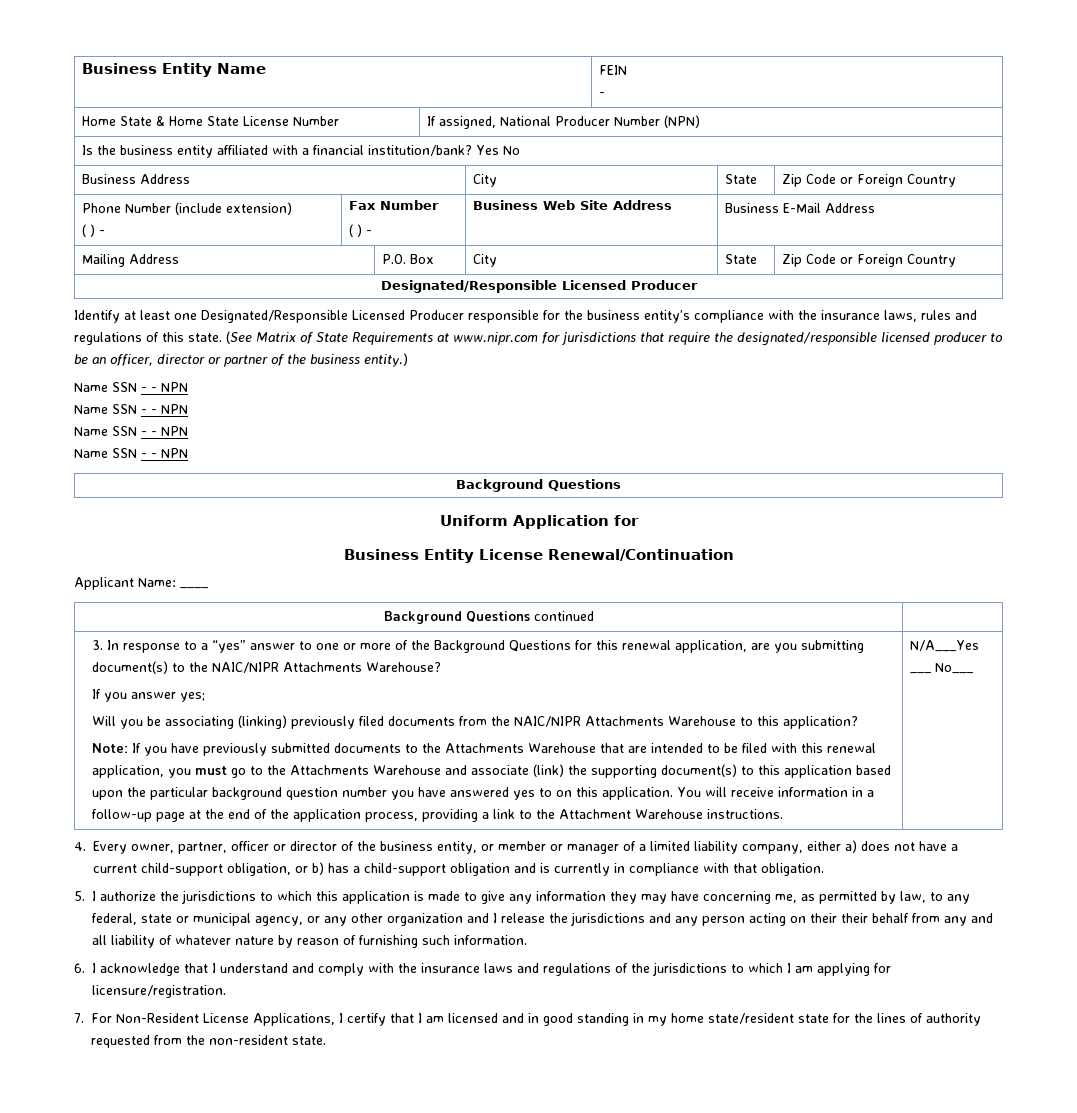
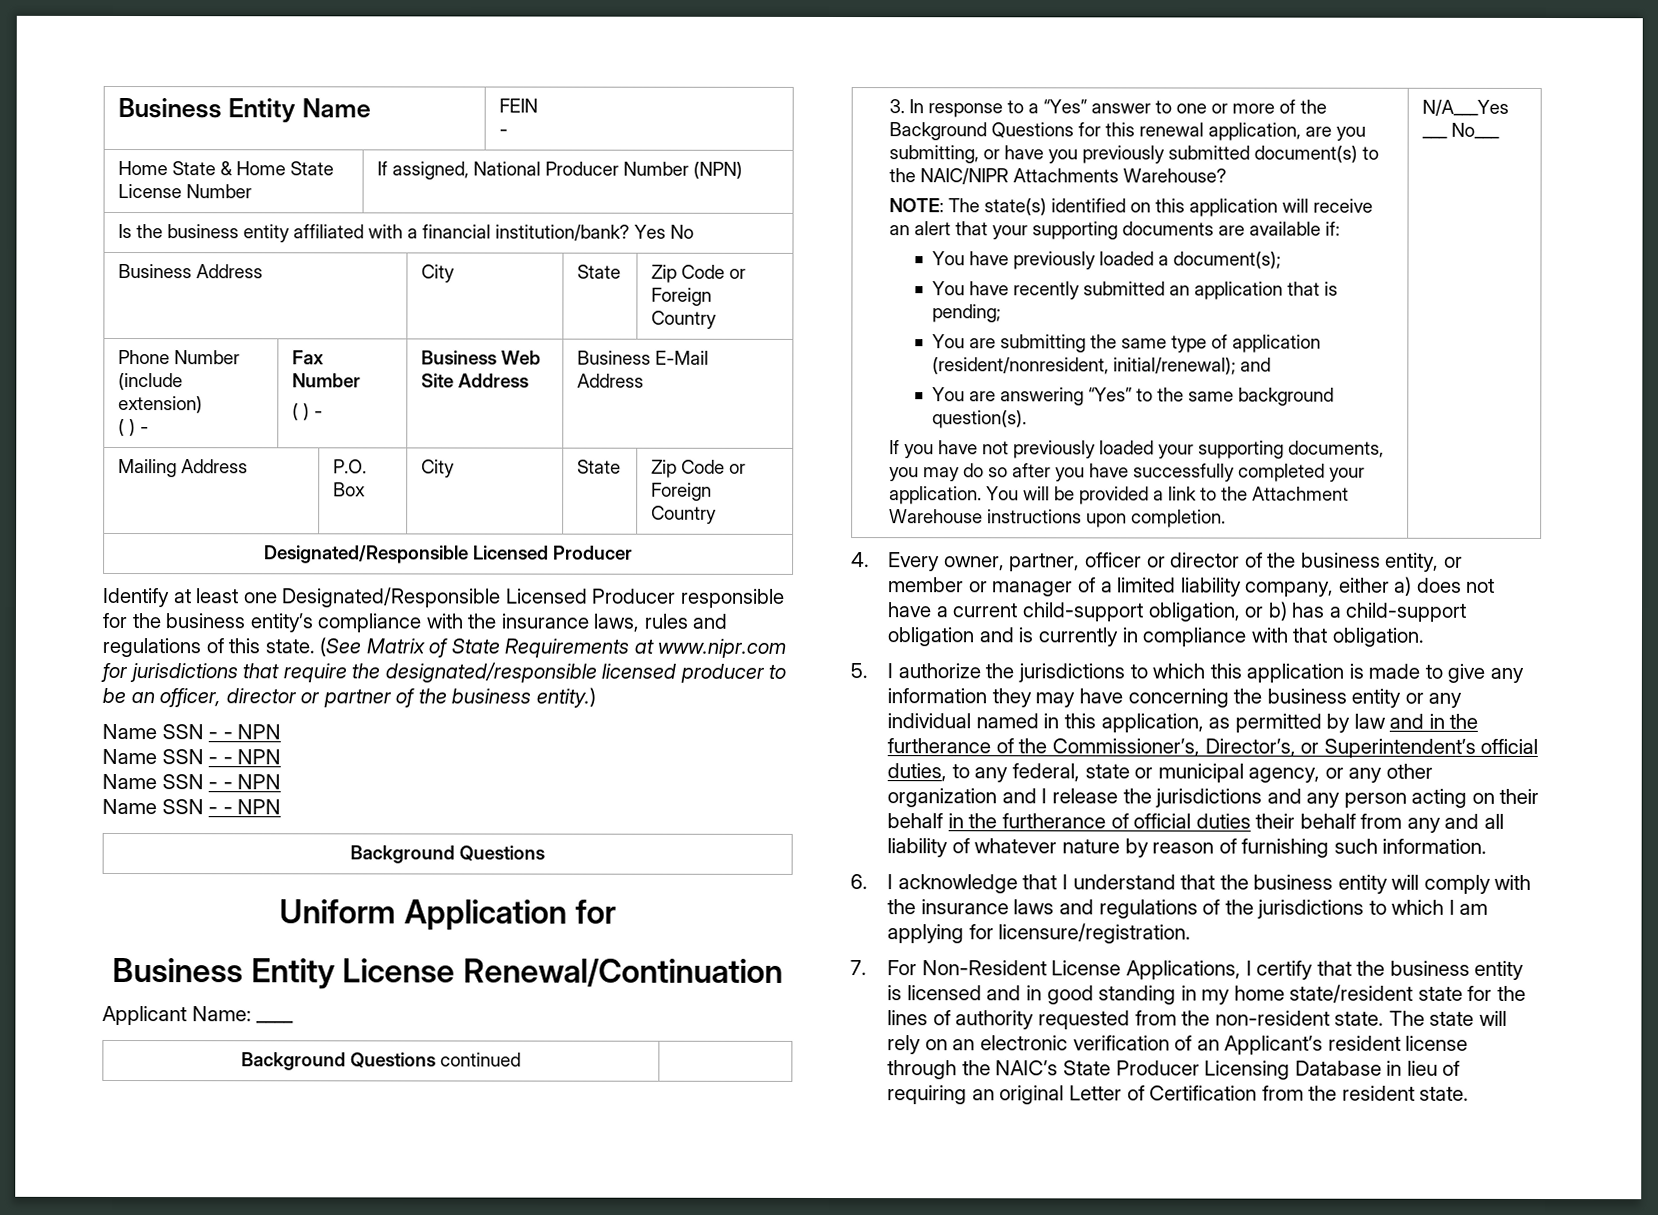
[212,640,247,653] “yes” -> [1042,99,1087,114] “Yes”
[801,640,865,653] submitting -> [888,145,1250,164] submitting, or have you previously submitted
[92,689,206,702] [92,715,859,729] [92,743,877,756] [92,764,892,778] [92,787,875,800] [92,809,479,822] If you answer yes; // Will you be associating (linking) previously filed documents from the NAIC/NIPR Attachments Warehouse to this application? // Note: If you have previously submitted documents to the Attachments Warehouse that are intended to be filed with this renewal application, you must go to the Attachments Warehouse and associate (link) the supporting document(s) to this application based upon the particular background question number you have answered yes to on this application. You will receive information in a follow-up page at the end of the application process, providing -> [888,198,1373,217] [888,221,1340,240] [931,251,1281,270] [931,281,1338,300] [931,304,1001,323] [931,334,1321,353] [931,356,1271,375] [931,387,1334,406] [931,410,1027,429] [888,440,1384,459] [888,463,1365,482] [888,486,1149,505] NOTE: The state(s) identified on this application will receive an alert that your supporting documents are available if: // You have previously loaded a document(s); // You have recently submitted an application that is pending; // You are submitting the same type of application (resident/nonresident, initial/renewal); and // You are answering “Yes” to the same background question(s). // If you have not previously loaded your supporting documents, you may do so after you have successfully completed your application. You will be provided
[707,809,784,819] instructions. -> [986,509,1226,528] instructions upon completion.
[775,891,926,904] me, as permitted by law, -> [1233,688,1463,708] [887,713,1479,733] [887,738,1539,758] [887,763,948,782] the business entity or any individual named in this application, as permitted by law and in the furtherance of the Commissioner’s, Director’s, or Superintendent’s official duties,
(837, 918) none -> [887,813,1251,829] behalf in the furtherance of official duties
[292,963,314,973] and -> [1180,874,1420,894] that the business entity will
[418,1013,444,1023] I am -> [1356,960,1525,980] [887,985,903,1001] the business entity is
(326, 1040) none -> [1388,1010,1507,1026] [887,1035,1469,1055] [887,1060,1461,1080] [887,1085,1470,1105] The state will rely on an electronic verification of an Applicant’s resident license through the NAIC’s State Producer Licensing Database in lieu of requiring an original Letter of Certification from the resident state.

